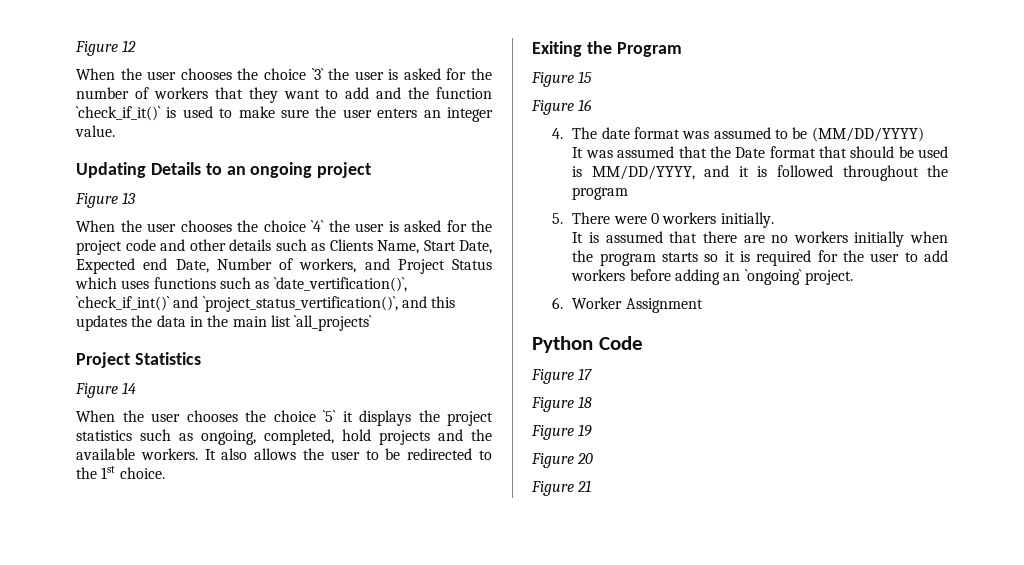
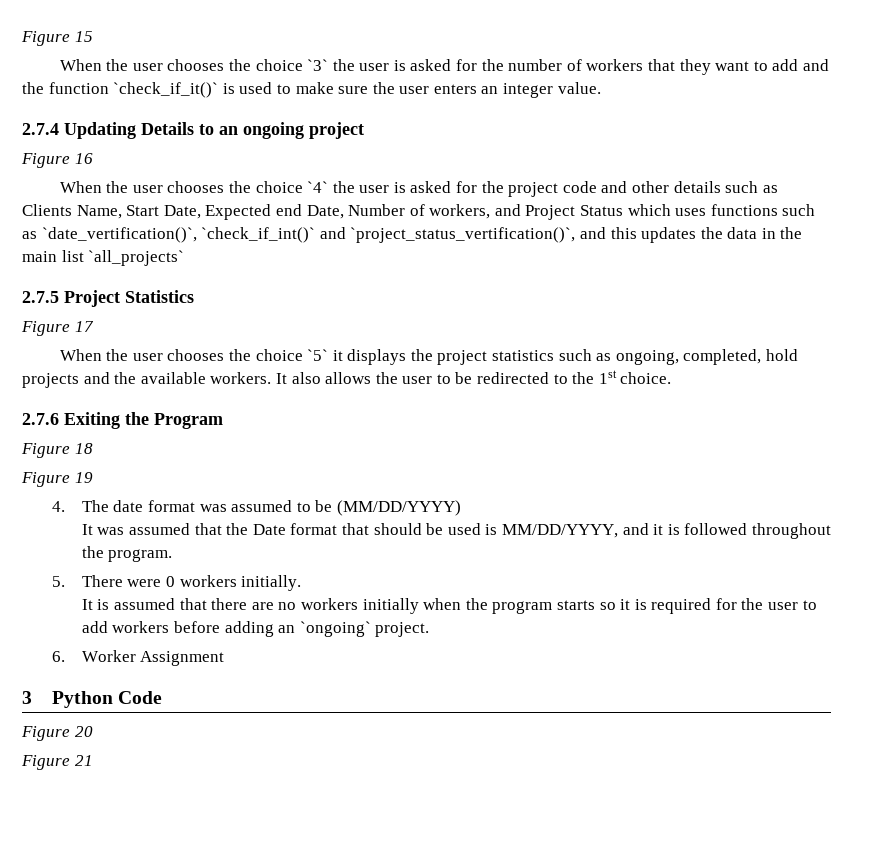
[75,40,137,56] Figure 12 -> [21,31,93,46] Figure 15
(115, 131) none -> [22,123,59,135] 2.7.4
[122,192,137,204] 13 -> [74,153,93,164] 16
(373, 323) none -> [22,291,59,303] 2.7.5
[122,382,137,394] 14 -> [74,321,94,332] 17
(165, 473) none -> [22,413,59,425] 2.7.6
[578,71,593,83] [531,99,593,115] 15 // Figure 16 -> [74,443,93,454] [21,472,93,487] 18 // Figure 19
[572,187,629,200] program -> [108,549,173,562] program.
(703, 305) none -> [22,691,32,704] 3
[531,368,593,384] [531,396,593,412] [531,424,593,440] // Figure 17 // Figure 18 // Figure 19 -> (163, 697) none

